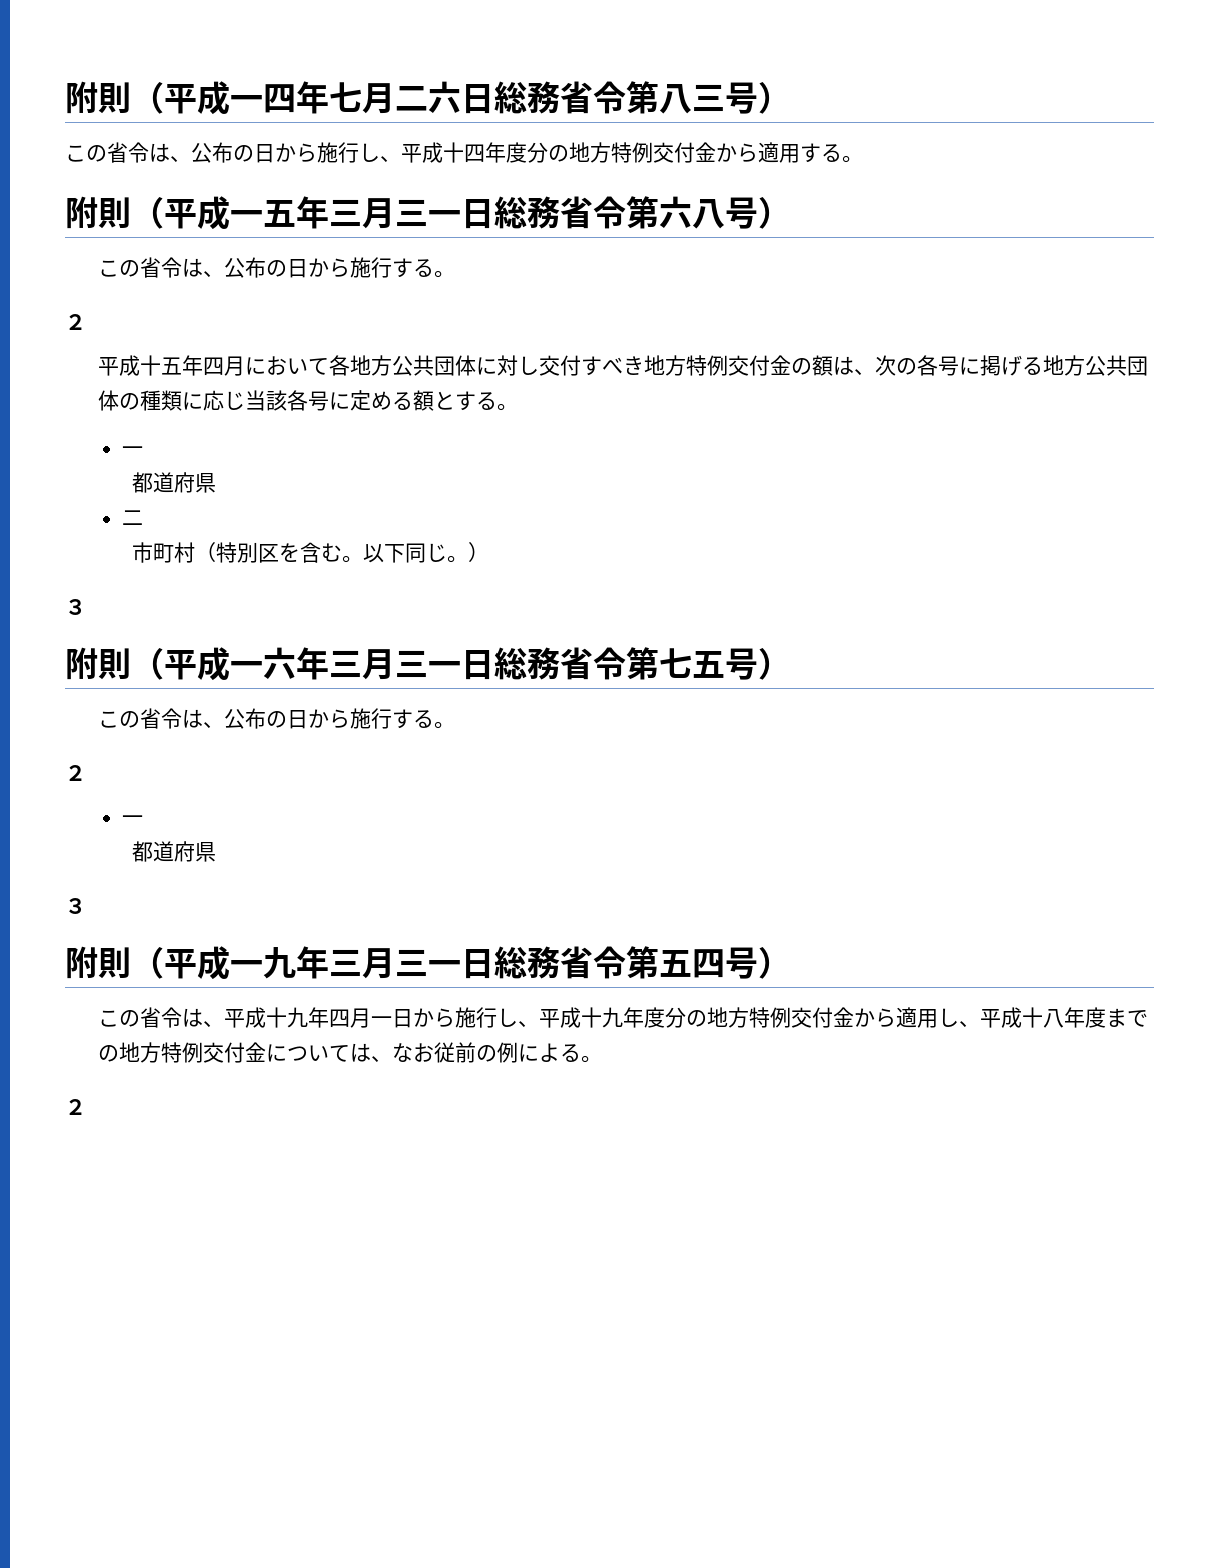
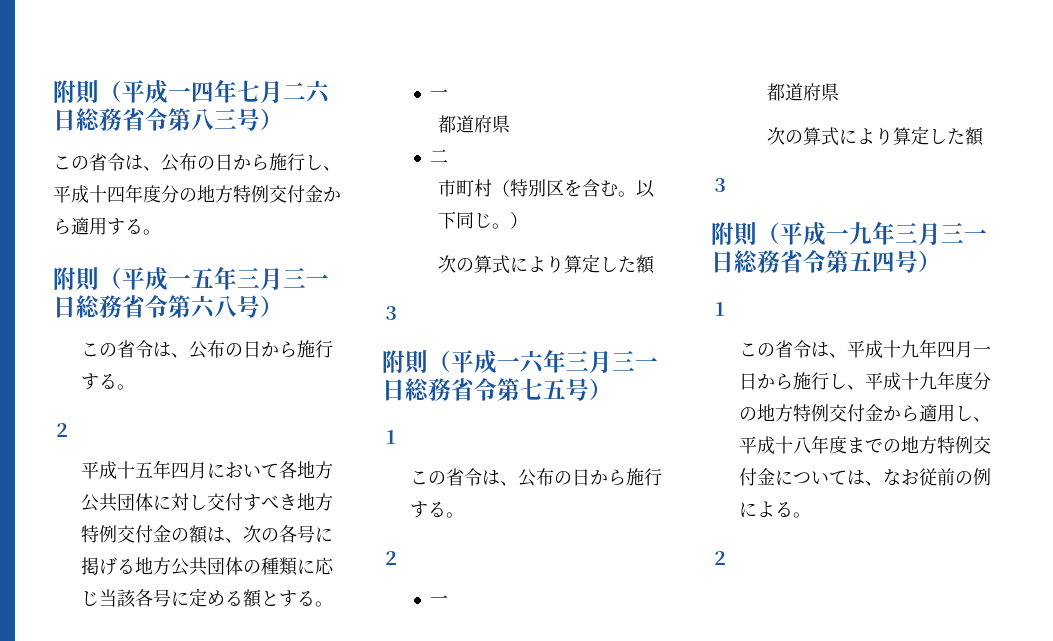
(489, 552) none -> [437,254,655,274] // 次の算式により算定した額
(791, 664) none -> [382,430,400,444] // １
(216, 852) none -> [766,126,984,146] // 次の算式により算定した額
(791, 963) none -> [711,302,729,316] // １

